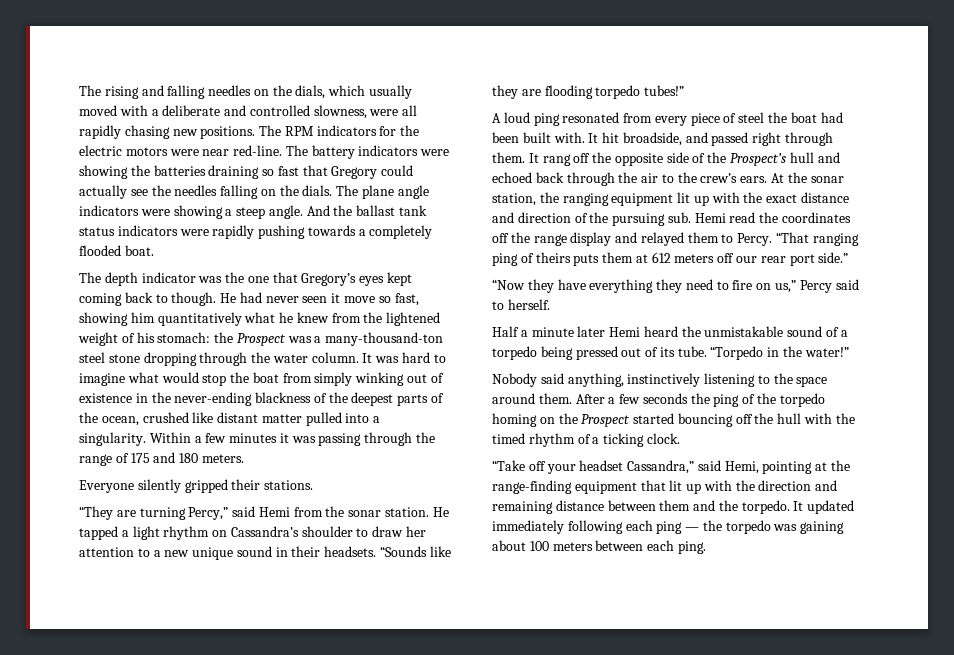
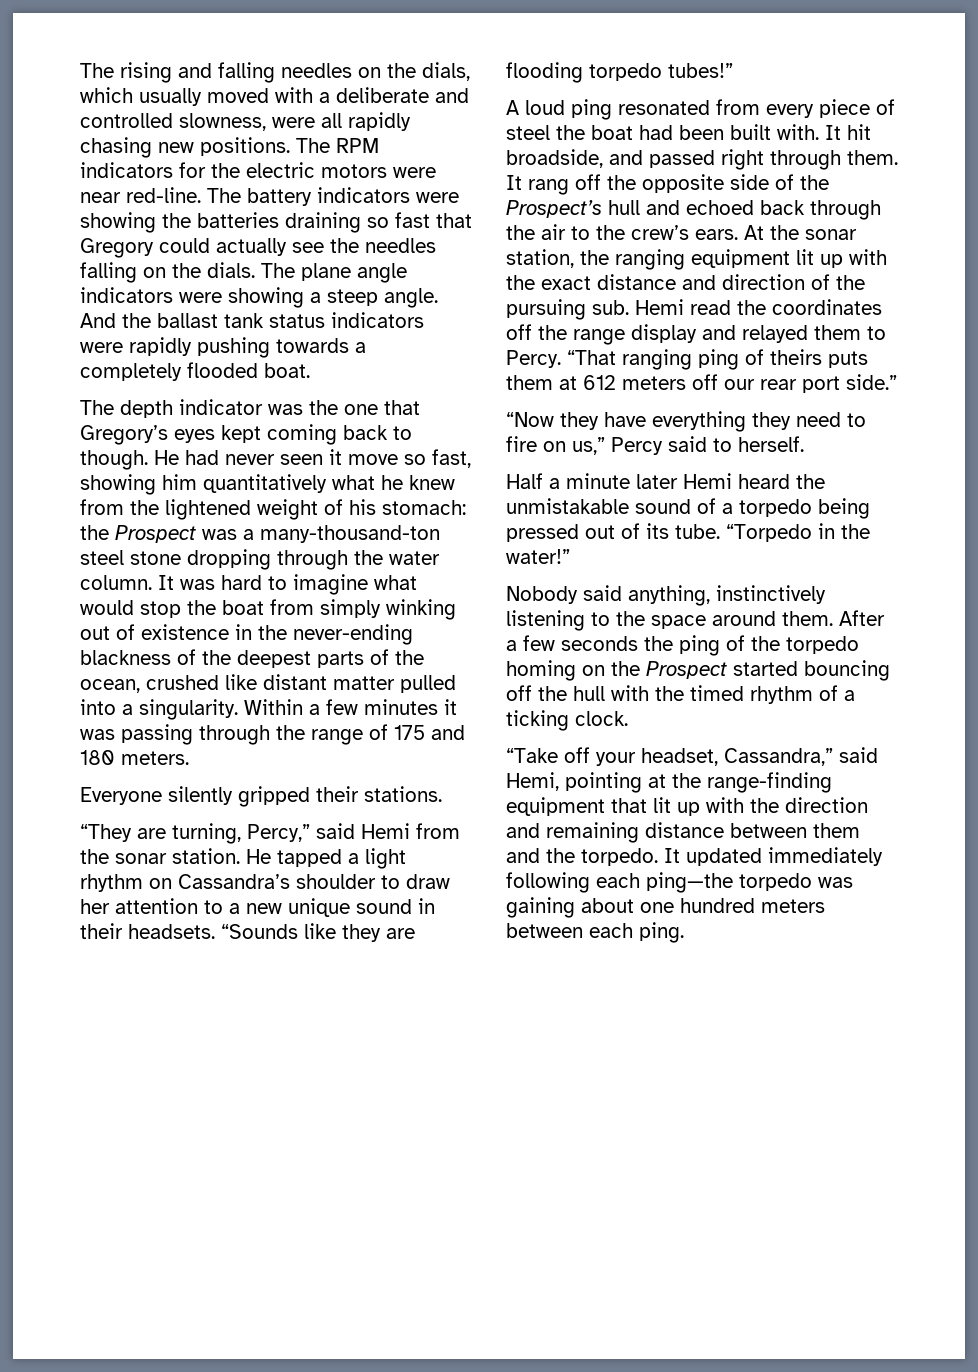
[139,507,186,520] turning -> [172,823,241,844] turning,
[579,460,624,471] headset -> [641,748,718,766] headset,
[656,520,722,534] ping — the -> [646,872,733,893] ping—the
[529,541,549,551] 100 -> [640,898,755,913] one hundred

